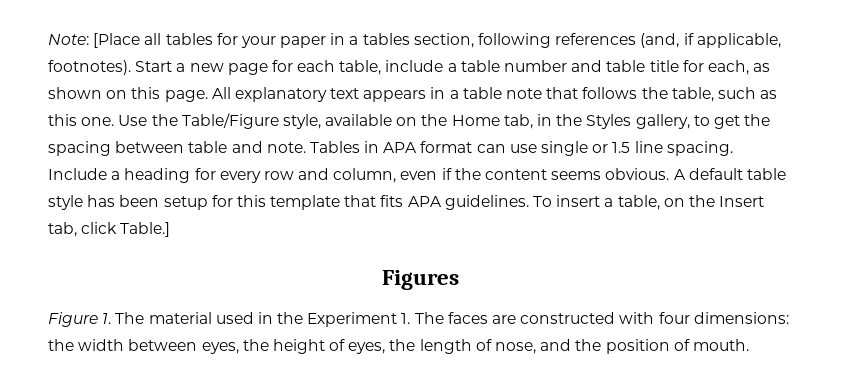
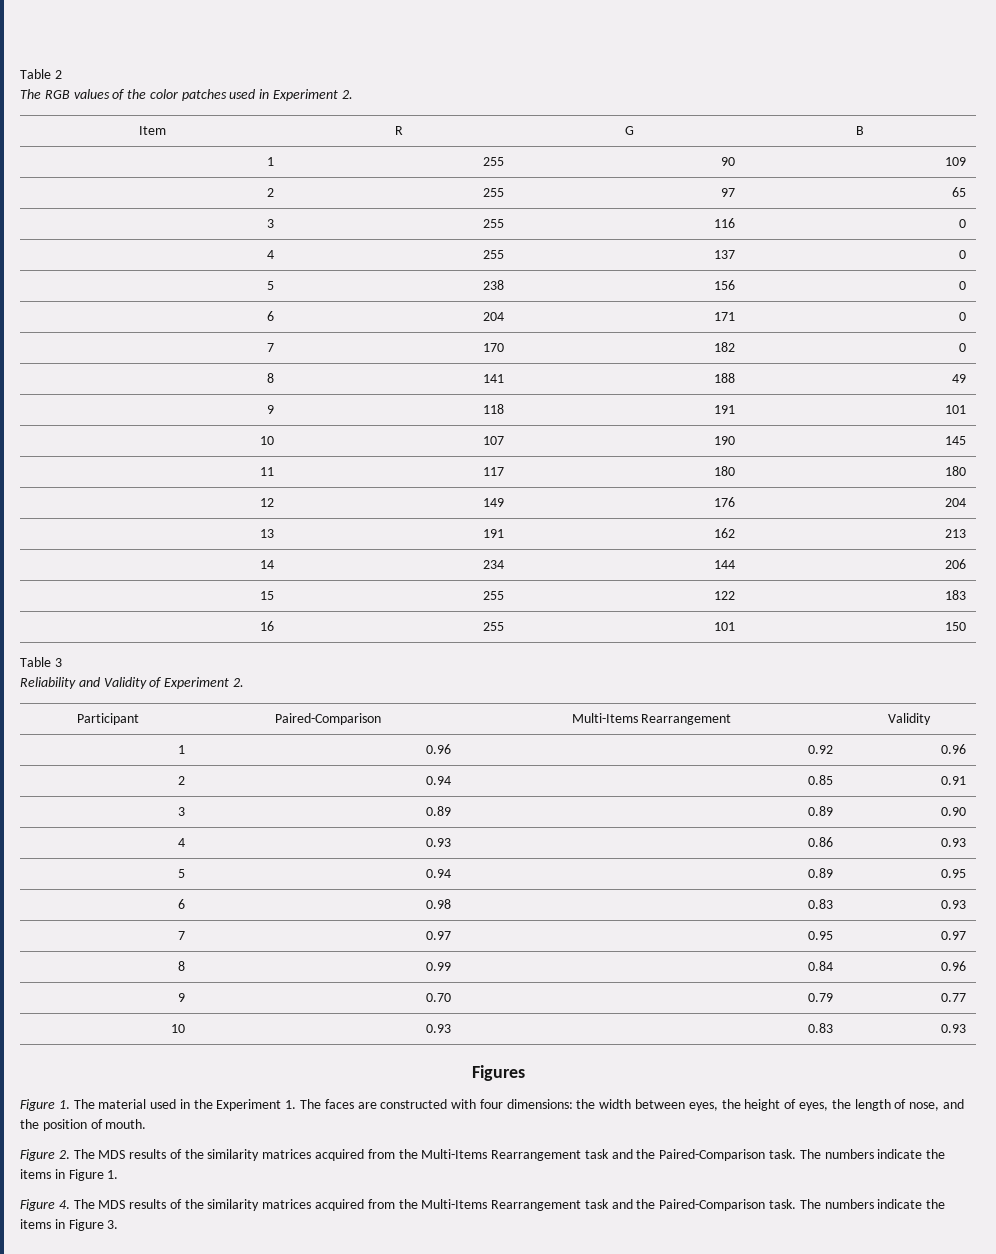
[48,33,781,48] [48,60,771,75] [48,87,778,102] [48,113,771,129] [48,141,733,156] [48,168,786,183] [48,195,765,210] [48,222,171,237] Note: [Place all tables for your paper in a tables section, following references (and, if applicable, footnotes). Start a new page for each table, include a table number and table title for each, as shown on this page. All explanatory text appears in a table note that follows the table, such as this one. Use the Table/Figure style, available on the Home tab, in the Styles gallery, to get the spacing between table and note. Tables in APA format can use single or 1.5 line spacing. Include a heading for every row and column, even if the content seems obvious. A default table style has been setup for this template that fits APA guidelines. To insert a table, on the Insert tab, click Table.] -> [20,69,62,79] [20,89,353,101] [138,126,166,135] [394,126,403,135] [624,126,634,135] [856,126,864,135] [266,157,274,166] [482,157,504,166] [720,157,735,166] [944,157,966,166] [266,188,274,197] [482,188,504,197] [720,188,735,197] [951,187,966,197] [266,219,274,228] [482,219,504,228] [713,218,735,228] [958,219,966,228] [266,250,274,259] [482,250,504,259] [713,250,735,259] [958,250,966,259] [266,281,274,290] [482,280,504,290] [713,280,735,290] [958,281,966,290] [266,311,274,321] [482,312,504,321] [713,312,735,321] [958,312,966,321] [266,343,274,352] [482,343,504,352] [713,342,735,352] [958,343,966,352] [266,373,274,383] [482,374,504,383] [713,373,735,383] [951,374,966,383] [266,405,274,414] [482,404,504,414] [713,405,735,414] [944,405,966,414] [259,436,274,445] [482,436,504,445] [713,436,735,445] [944,436,966,445] [259,467,274,476] [482,467,504,476] [713,466,735,476] [944,466,966,476] [259,498,274,507] [482,498,504,507] [713,497,735,507] [944,498,966,507] [259,529,274,538] [482,529,504,538] [713,528,735,538] [944,529,966,538] [259,560,274,569] [482,560,504,569] [713,560,735,569] [944,559,966,569] [259,591,274,600] [482,591,504,600] [713,591,735,600] [944,590,966,600] [259,621,274,631] [482,622,504,631] [713,622,735,631] [944,622,966,631] [20,657,62,667] [20,677,244,689] [76,713,139,725] [274,713,381,725] [571,713,732,725] [888,713,931,725] [177,745,185,754] [425,744,451,754] [807,745,833,754] [940,744,966,754] [177,776,185,785] [425,776,451,785] [807,775,833,785] [940,776,966,785] [177,807,185,816] [425,806,451,816] [807,806,833,816] [940,807,966,816] [177,838,185,847] [425,838,451,847] [807,837,833,847] [940,838,966,847] [177,869,185,878] [425,869,451,878] [807,868,833,878] [940,869,966,878] [177,899,185,909] [425,899,451,909] [807,899,833,909] [940,900,966,909] [177,931,185,940] [425,931,451,940] [807,931,833,940] [940,931,966,940] [177,961,185,971] [425,962,451,971] [807,961,833,971] [940,961,966,971] [177,993,185,1002] [425,993,451,1002] [807,993,833,1002] [940,993,966,1002] [170,1024,185,1033] [425,1024,451,1033] [807,1023,833,1033] [940,1024,966,1033] Table 2 // The RGB values of the color patches used in Experiment 2. // Item | R | G | B // 1 | 255 | 90 | 109 // 2 | 255 | 97 | 65 // 3 | 255 | 116 | 0 // 4 | 255 | 137 | 0 // 5 | 238 | 156 | 0 // 6 | 204 | 171 | 0 // 7 | 170 | 182 | 0 // 8 | 141 | 188 | 49 // 9 | 118 | 191 | 101 // 10 | 107 | 190 | 145 // 11 | 117 | 180 | 180 // 12 | 149 | 176 | 204 // 13 | 191 | 162 | 213 // 14 | 234 | 144 | 206 // 15 | 255 | 122 | 183 // 16 | 255 | 101 | 150 // Table 3 // Reliability and Validity of Experiment 2. // Participant | Paired-Comparison | Multi-Items Rearrangement | Validity // 1 | 0.96 | 0.92 | 0.96 // 2 | 0.94 | 0.85 | 0.91 // 3 | 0.89 | 0.89 | 0.90 // 4 | 0.93 | 0.86 | 0.93 // 5 | 0.94 | 0.89 | 0.95 // 6 | 0.98 | 0.83 | 0.93 // 7 | 0.97 | 0.95 | 0.97 // 8 | 0.99 | 0.84 | 0.96 // 9 | 0.70 | 0.79 | 0.77 // 10 | 0.93 | 0.83 | 0.93
(749, 345) none -> [20,1149,946,1161] [20,1169,119,1181] [20,1199,946,1211] [20,1219,119,1231] // Figure 2. The MDS results of the similarity matrices acquired from the Multi-Items Rearrangement task and the Paired-Comparison task. The numbers indicate the items in Figure 1. // Figure 4. The MDS results of the similarity matrices acquired from the Multi-Items Rearrangement task and the Paired-Comparison task. The numbers indicate the items in Figure 3.

